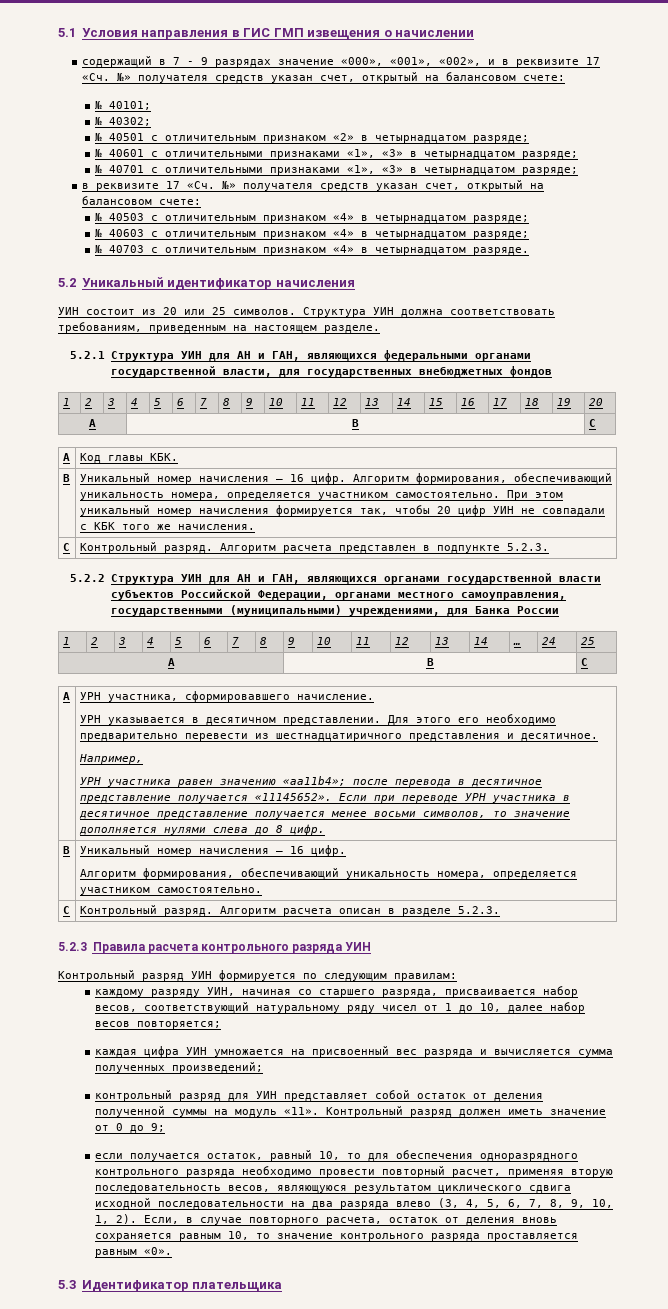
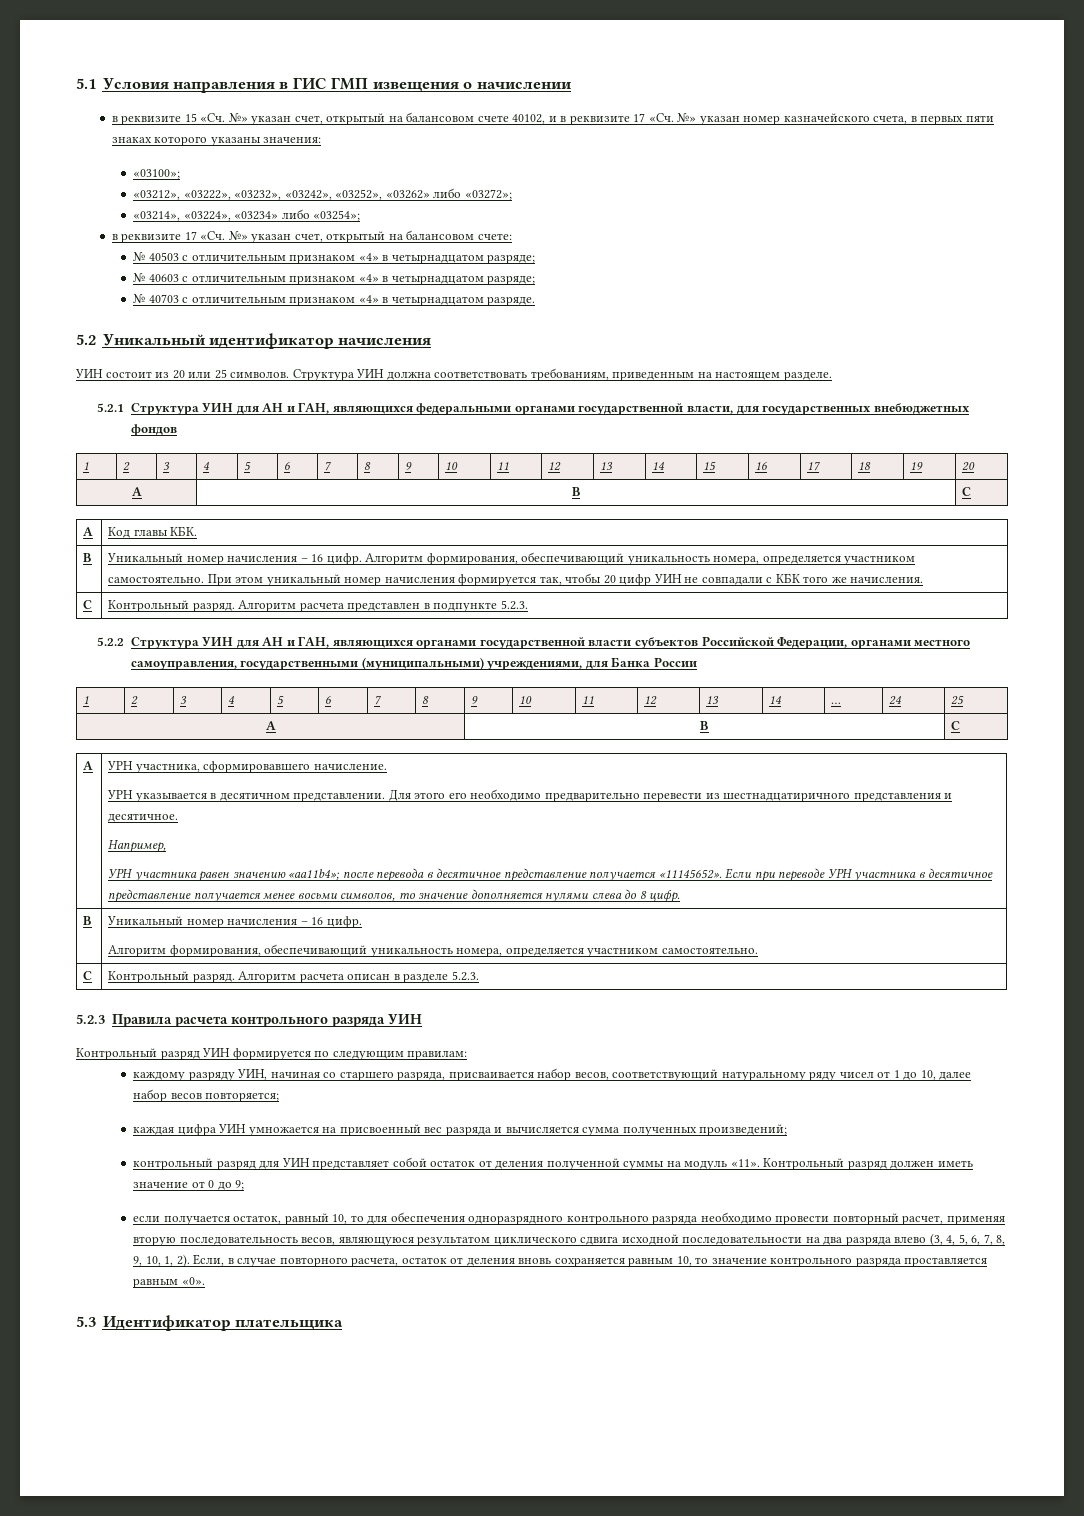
[82,56,482,67] содержащий в 7 - 9 разрядах значение «000», «001», «002», -> [111,112,546,125] в реквизите 15 «Сч. №» указан счет, открытый на балансовом счете 40102,
[138,72,566,83] [94,100,151,110] [94,116,151,126] [94,132,529,143] [94,148,578,159] [94,164,578,175] [82,180,370,191] получателя средств указан счет, открытый на балансовом счете: // № 40101; // № 40302; // № 40501 с отличительным признаком «2» в четырнадцатом разряде; // № 40601 с отличительными признаками «1», «3» в четырнадцатом разряде; // № 40701 с отличительными признаками «1», «3» в четырнадцатом разряде; // в реквизите 17 «Сч. №» получателя средств -> [699,113,994,125] [111,136,322,146] [133,169,181,179] [133,188,512,200] [133,209,361,221] [111,231,248,243] указан номер казначейского счета, в первых пяти знаках которого указаны значения: // «03100»; // «03212», «03222», «03232», «03242», «03252», «03262» либо «03272»; // «03214», «03224», «03234» либо «03254»; // в реквизите 17 «Сч. №»

